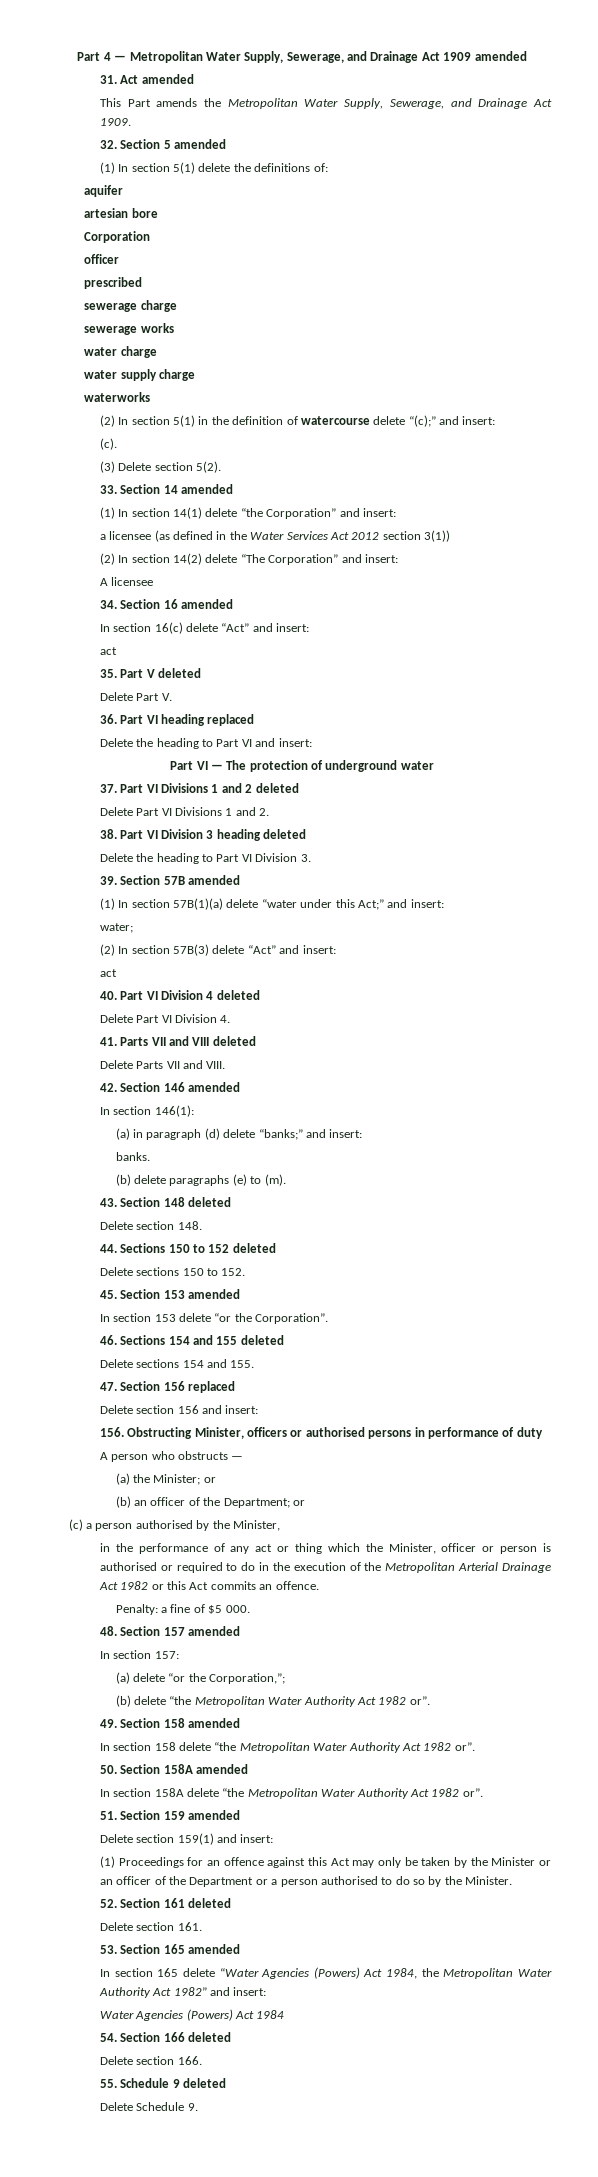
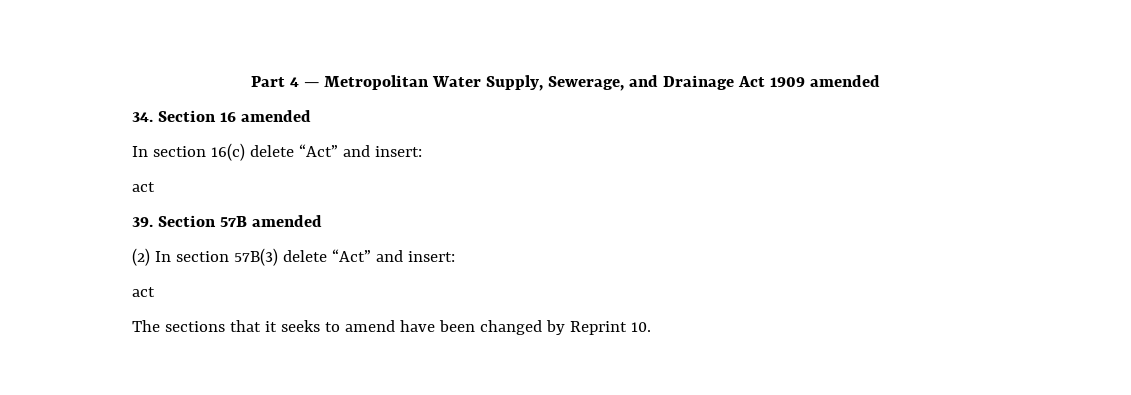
[99,74,194,84] [99,98,552,109] [99,118,131,126] [99,139,227,149] [99,162,328,174] [84,185,124,197] [84,208,158,218] [84,231,151,243] [84,254,120,264] [84,277,143,289] [84,300,177,312] [84,323,174,335] [84,346,157,358] [84,369,196,381] [84,392,151,402] [99,415,496,427] [99,438,117,450] [99,461,222,473] [99,484,234,494] [99,507,396,519] [99,530,451,542] [99,553,398,565] [99,577,154,586] // 31. Act amended // This Part amends the Metropolitan Water Supply, Sewerage, and Drainage Act 1909. // 32. Section 5 amended // (1) In section 5(1) delete the definitions of: // aquifer // artesian bore // Corporation // officer // prescribed // sewerage charge // sewerage works // water charge // water supply charge // waterworks // (2) In section 5(1) in the definition of watercourse delete “(c);” and insert: // (c). // (3) Delete section 5(2). // 33. Section 14 amended // (1) In section 14(1) delete “the Corporation” and insert: // a licensee (as defined in the Water Services Act 2012 section 3(1)) // (2) In section 14(2) delete “The Corporation” and insert: // A licensee -> (880, 81) none
[99,668,202,678] [99,692,172,701] [99,714,255,726] [99,738,312,749] [170,760,434,772] [99,783,299,793] [99,807,270,816] [99,829,307,841] [99,853,311,864] [99,875,241,885] [99,898,444,910] [99,923,133,933] 35. Part V deleted // Delete Part V. // 36. Part VI heading replaced // Delete the heading to Part VI and insert: // Part VI — The protection of underground water // 37. Part VI Divisions 1 and 2 deleted // Delete Part VI Divisions 1 and 2. // 38. Part VI Division 3 heading deleted // Delete the heading to Part VI Division 3. // 39. Section 57B amended // (1) In section 57B(1)(a) delete “water under this Act;” and insert: // water; -> [131,215,322,227] 39. Section 57B amended
[99,990,260,1000] [99,1014,231,1023] [99,1036,256,1046] [99,1060,226,1069] [99,1082,241,1092] [99,1105,194,1117] [115,1128,363,1140] [115,1152,150,1161] [115,1174,286,1186] [99,1197,232,1207] [99,1221,202,1230] [99,1243,276,1253] [99,1267,246,1276] [99,1289,241,1299] [99,1313,329,1324] [99,1335,284,1345] [99,1359,255,1368] [99,1381,236,1393] [99,1405,259,1414] [99,1427,543,1439] [99,1451,244,1462] [115,1473,216,1485] [115,1496,305,1508] [68,1519,280,1531] [99,1543,552,1554] [99,1562,551,1573] [98,1581,319,1590] [115,1604,250,1615] [99,1626,241,1636] [99,1650,179,1659] [115,1672,286,1684] [115,1695,430,1707] [99,1718,241,1728] [99,1742,475,1753] [99,1764,249,1774] [99,1788,483,1799] [99,1810,241,1820] [99,1833,274,1845] [99,1856,551,1868] [99,1876,513,1887] [99,1898,232,1908] [99,1922,202,1931] [99,1944,241,1954] [99,1967,553,1979] [98,1987,267,1998] [99,2009,285,2021] [99,2032,232,2042] [99,2056,202,2065] [99,2078,227,2088] [99,2102,198,2111] 40. Part VI Division 4 deleted // Delete Part VI Division 4. // 41. Parts VII and VIII deleted // Delete Parts VII and VIII. // 42. Section 146 amended // In section 146(1): // (a) in paragraph (d) delete “banks;” and insert: // banks. // (b) delete paragraphs (e) to (m). // 43. Section 148 deleted // Delete section 148. // 44. Sections 150 to 152 deleted // Delete sections 150 to 152. // 45. Section 153 amended // In section 153 delete “or the Corporation”. // 46. Sections 154 and 155 deleted // Delete sections 154 and 155. // 47. Section 156 replaced // Delete section 156 and insert: // 156. Obstructing Minister, officers or authorised persons in performance of duty // A person who obstructs — // (a) the Minister; or // (b) an officer of the Department; or // (c) a person authorised by the Minister, // in the performance of any act or thing which the Minister, officer or person is authorised or required to do in the execution of the Metropolitan Arterial Drainage Act 1982 or this Act commits an offence. // Penalty: a fine of $5 000. // 48. Section 157 amended // In section 157: // (a) delete “or the Corporation,”; // (b) delete “the Metropolitan Water Authority Act 1982 or”. // 49. Section 158 amended // In section 158 delete “the Metropolitan Water Authority Act 1982 or”. // 50. Section 158A amended // In section 158A delete “the Metropolitan Water Authority Act 1982 or”. // 51. Section 159 amended // Delete section 159(1) and insert: // (1) Proceedings for an offence against this Act may only be taken by the Minister or an officer of the Department or a person authorised to do so by the Minister. // 52. Section 161 deleted // Delete section 161. // 53. Section 165 amended // In section 165 delete “Water Agencies (Powers) Act 1984, the Metropolitan Water Authority Act 1982” and insert: // Water Agencies (Powers) Act 1984 // 54. Section 166 deleted // Delete section 166. // 55. Schedule 9 deleted // Delete Schedule 9. -> [131,320,651,335] The sections that it seeks to amend have been changed by Reprint 10.

